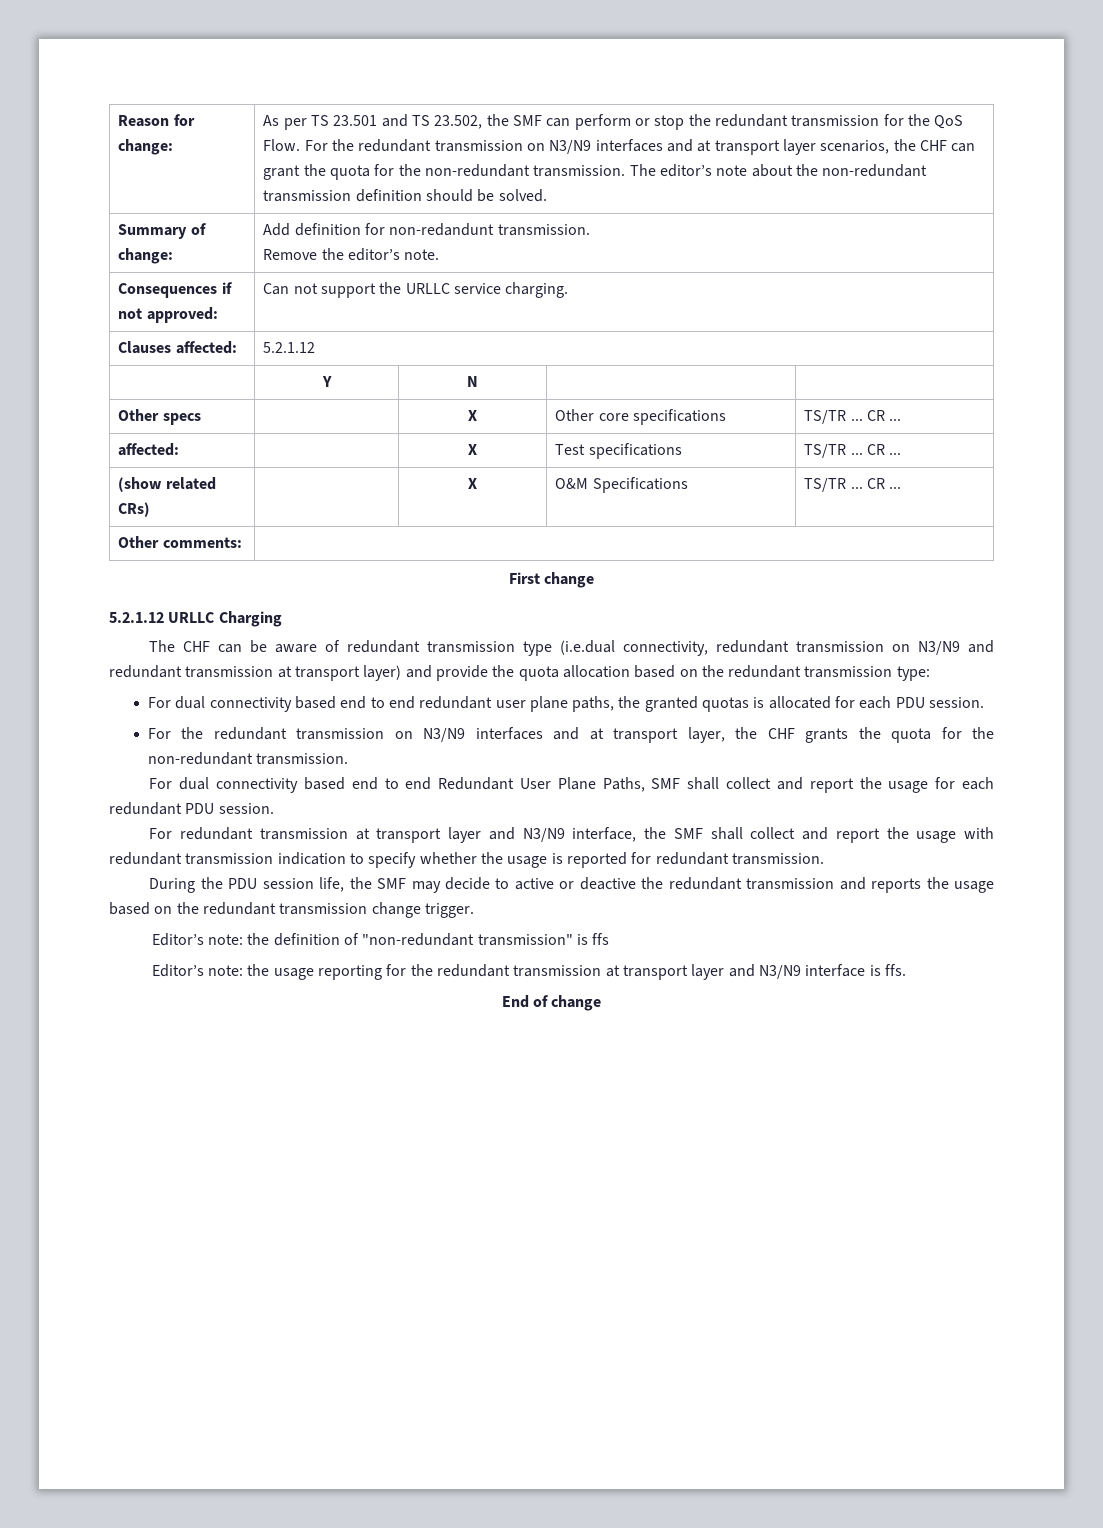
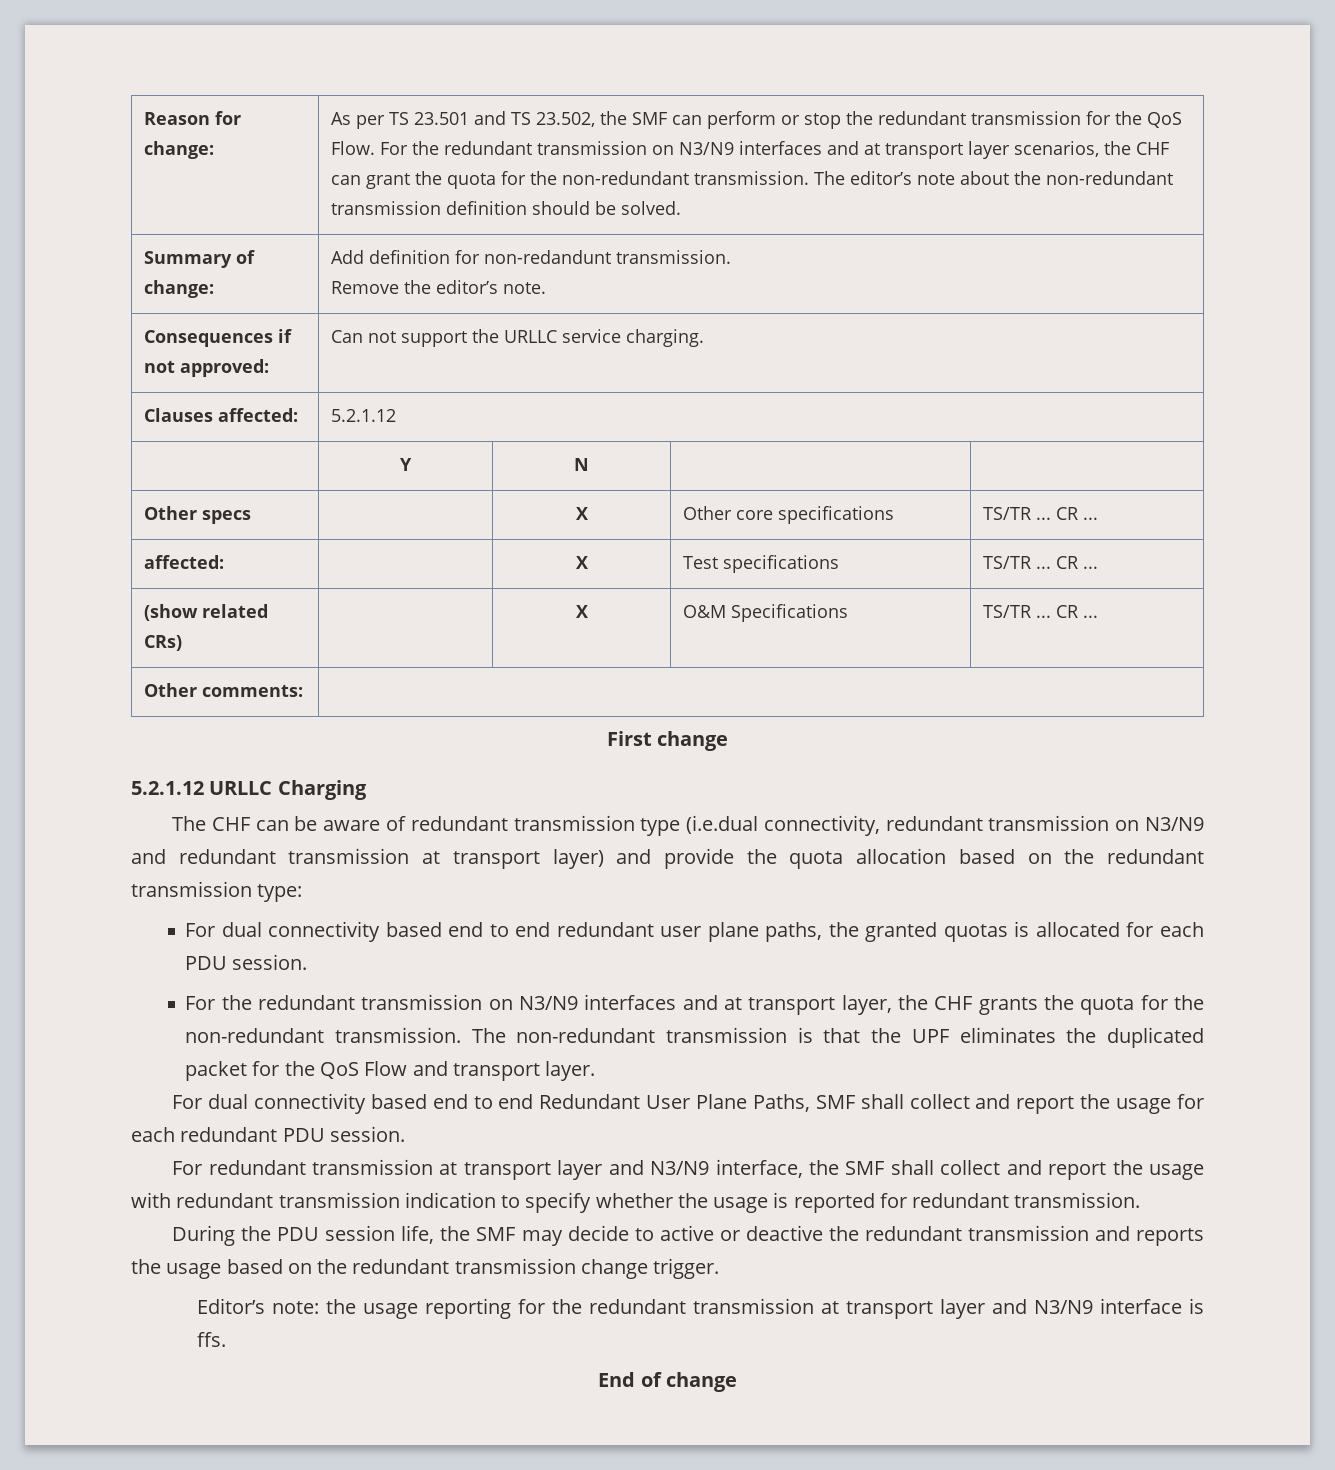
(349, 759) none -> [471,1027,1205,1048] [185,1061,596,1081] The non-redundant transmission is that the UPF eliminates the duplicated packet for the QoS Flow and transport layer.
[151,933,610,946] // Editor’s note: the definition of "non-redundant transmission" is ffs -> (720, 1268) none

